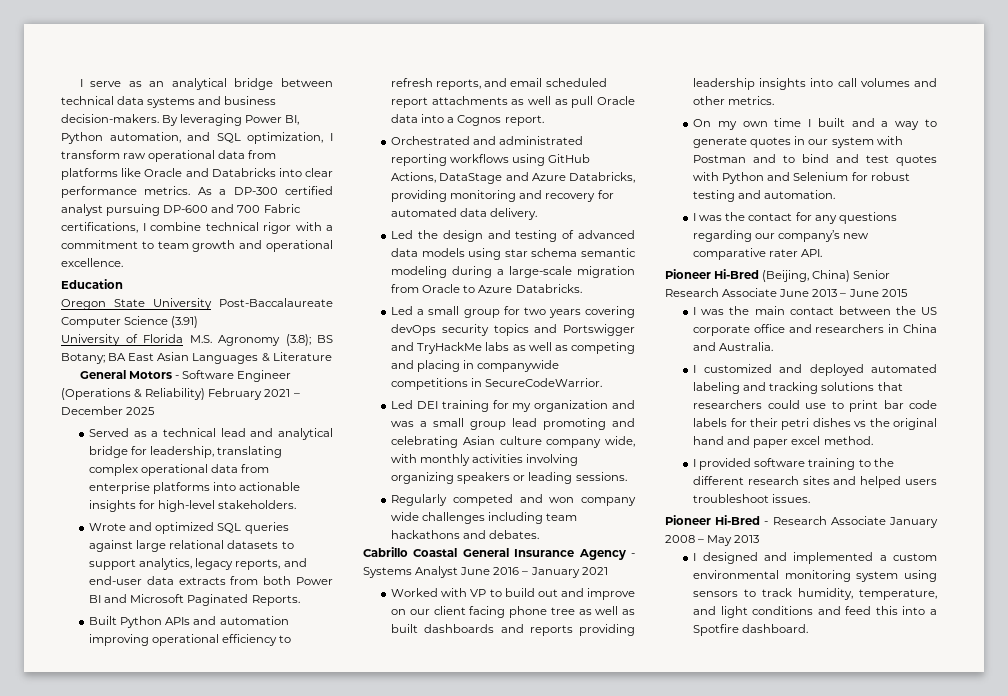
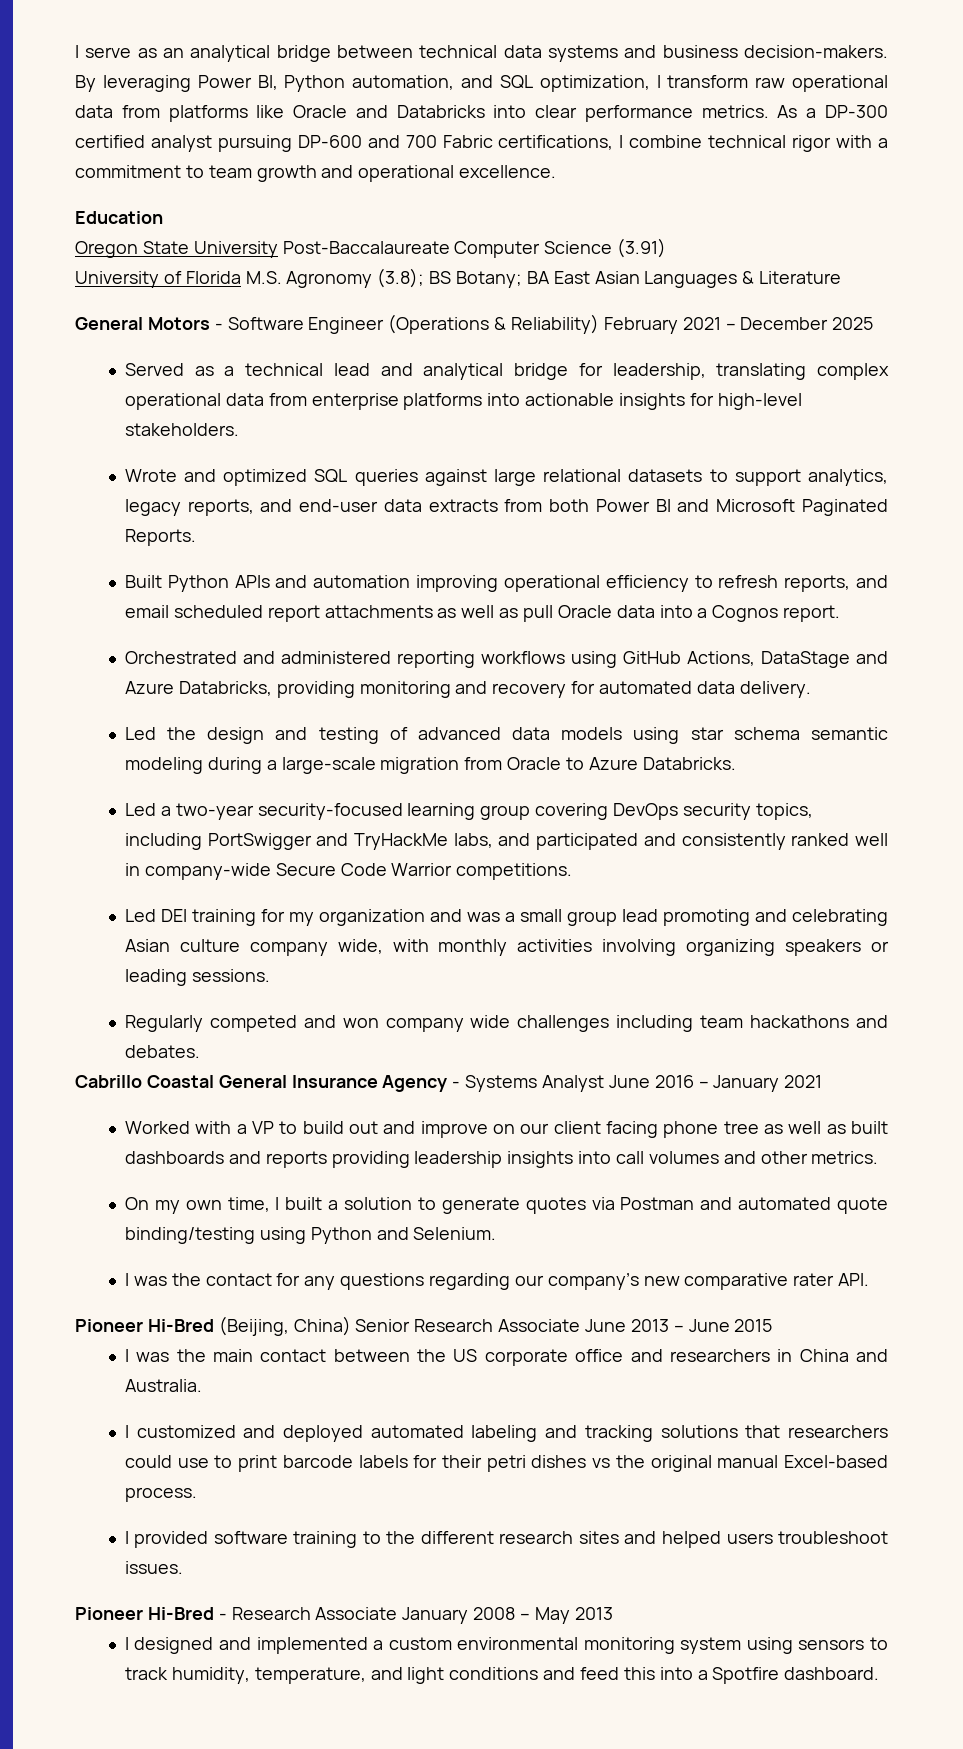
[499,136,584,145] administrated -> [280,651,391,664] administered
[428,306,635,318] [391,324,635,336] [391,342,635,354] [391,360,560,372] [391,378,603,390] small group for two years covering devOps security topics and Portswigger and TryHackMe labs as well as competing and placing in companywide competitions in SecureCodeWarrior. -> [175,803,813,820] [124,833,888,850] [124,863,573,880] two-year security-focused learning group covering DevOps security topics, including PortSwigger and TryHackMe labs, and participated and consistently ranked well in company-wide Secure Code Warrior competitions.
(468, 592) none -> [236,1124,247,1134] a
[774,118,802,127] time -> [227,1197,270,1212] time,
[851,118,937,130] [693,136,903,148] [693,154,937,166] [693,172,910,184] [693,190,836,202] and a way to generate quotes in our system with Postman and to bind and test quotes with Python and Selenium for robust testing and automation. -> [328,1197,888,1214] [124,1227,497,1244] a solution to generate quotes via Postman and automated quote binding/testing using Python and Selenium.
[883,400,937,409] bar code -> [282,1455,353,1468] barcode
[693,436,873,448] hand and paper excel method. -> [717,1455,888,1468] [124,1487,197,1502] manual Excel-based process.

